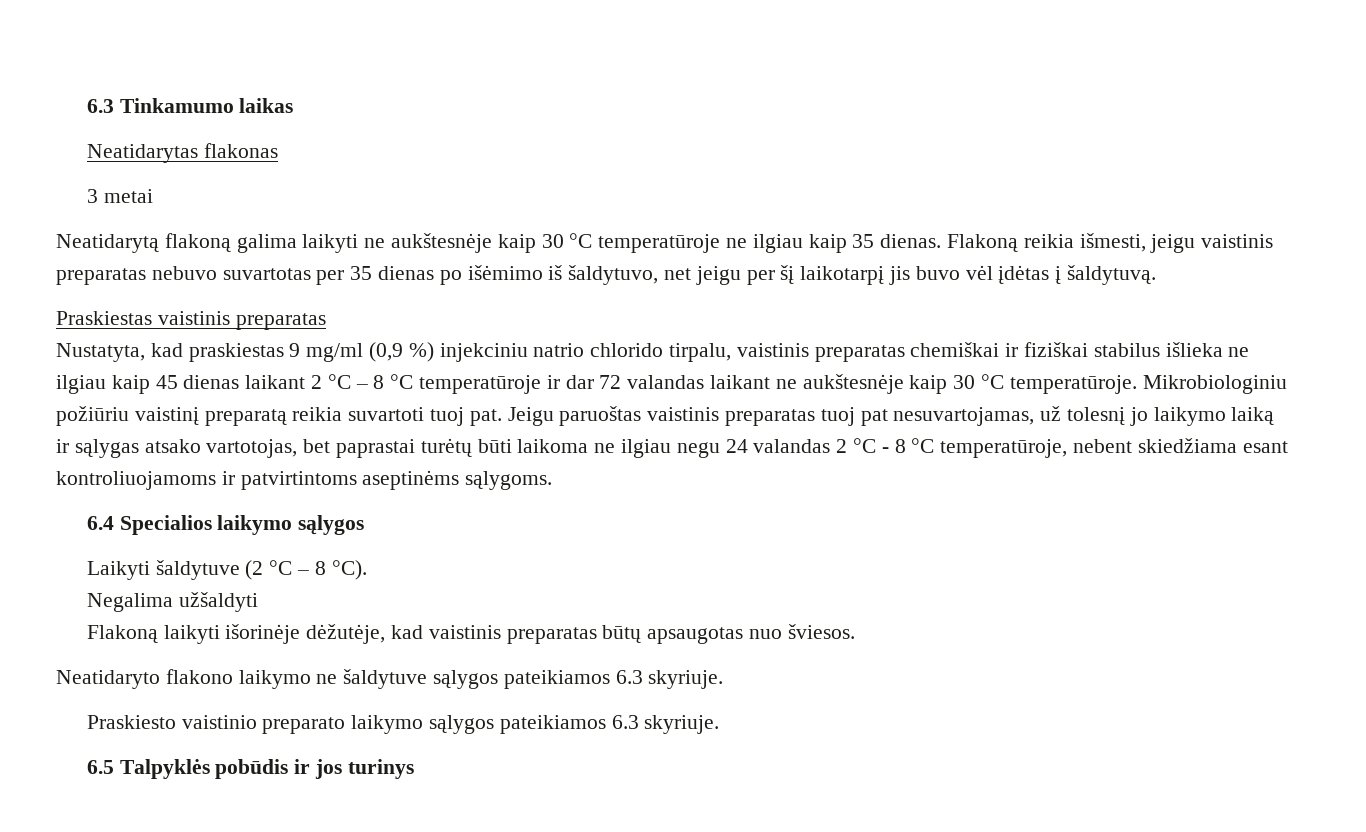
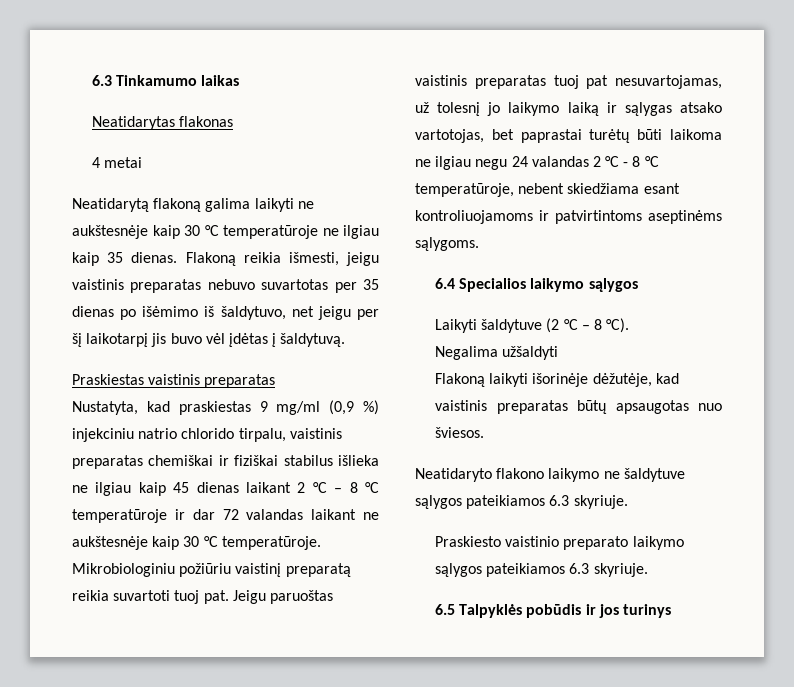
[86,189,98,203] 3 -> [92,157,101,168] 4

